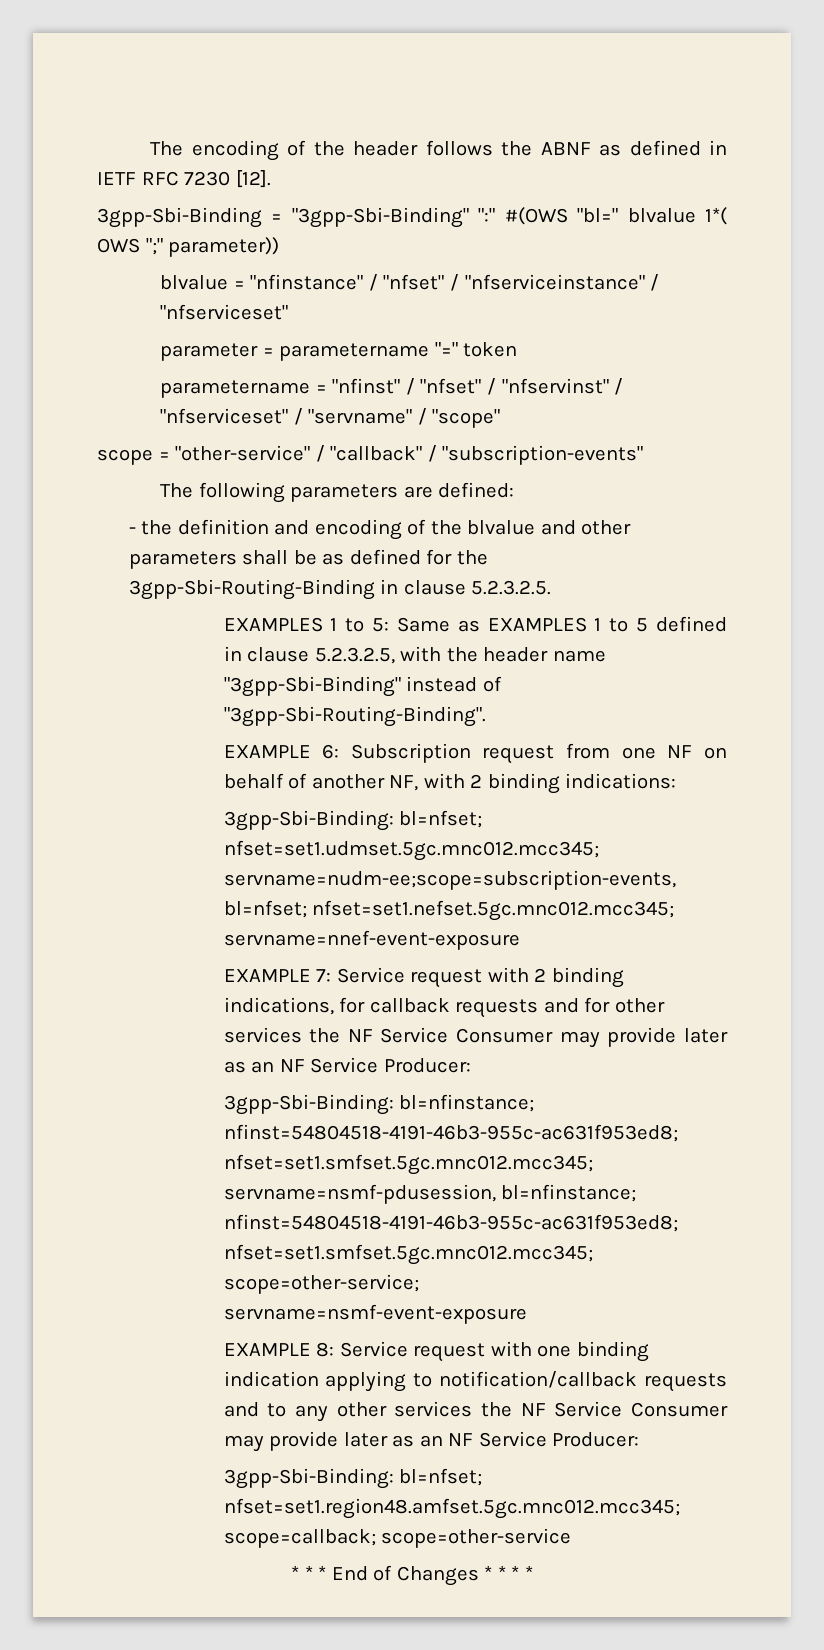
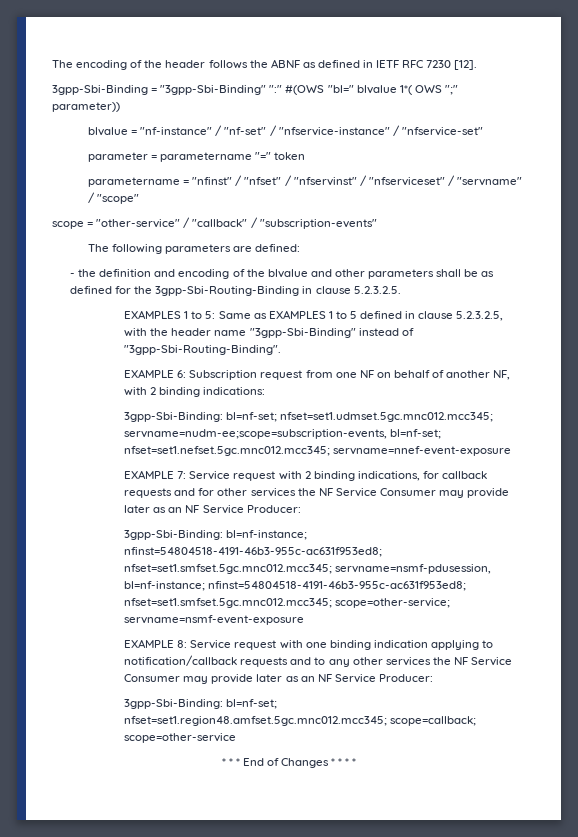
[250,274,660,291] [160,304,289,320] "nfinstance" / "nfset" / "nfserviceinstance" / "nfserviceset" -> [140,125,483,136] "nf-instance" / "nf-set" / "nfservice-instance" / "nfservice-set"
[399,810,483,828] bl=nfset; -> [226,412,278,422] bl=nf-set;
[223,900,307,918] bl=nfset; -> [390,429,442,439] bl=nf-set;
[399,1094,535,1112] bl=nfinstance; -> [226,530,308,540] bl=nf-instance;
[501,1184,637,1202] bl=nfinstance; -> [124,581,206,591] bl=nf-instance;
[399,1468,483,1486] bl=nfset; -> [226,699,278,709] bl=nf-set;

